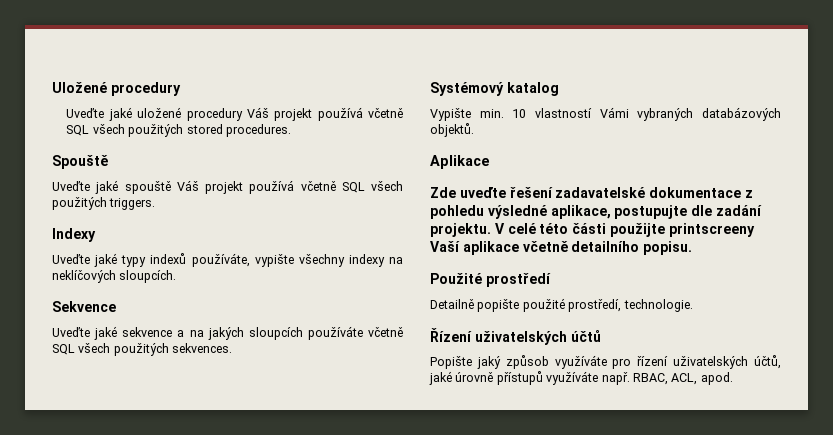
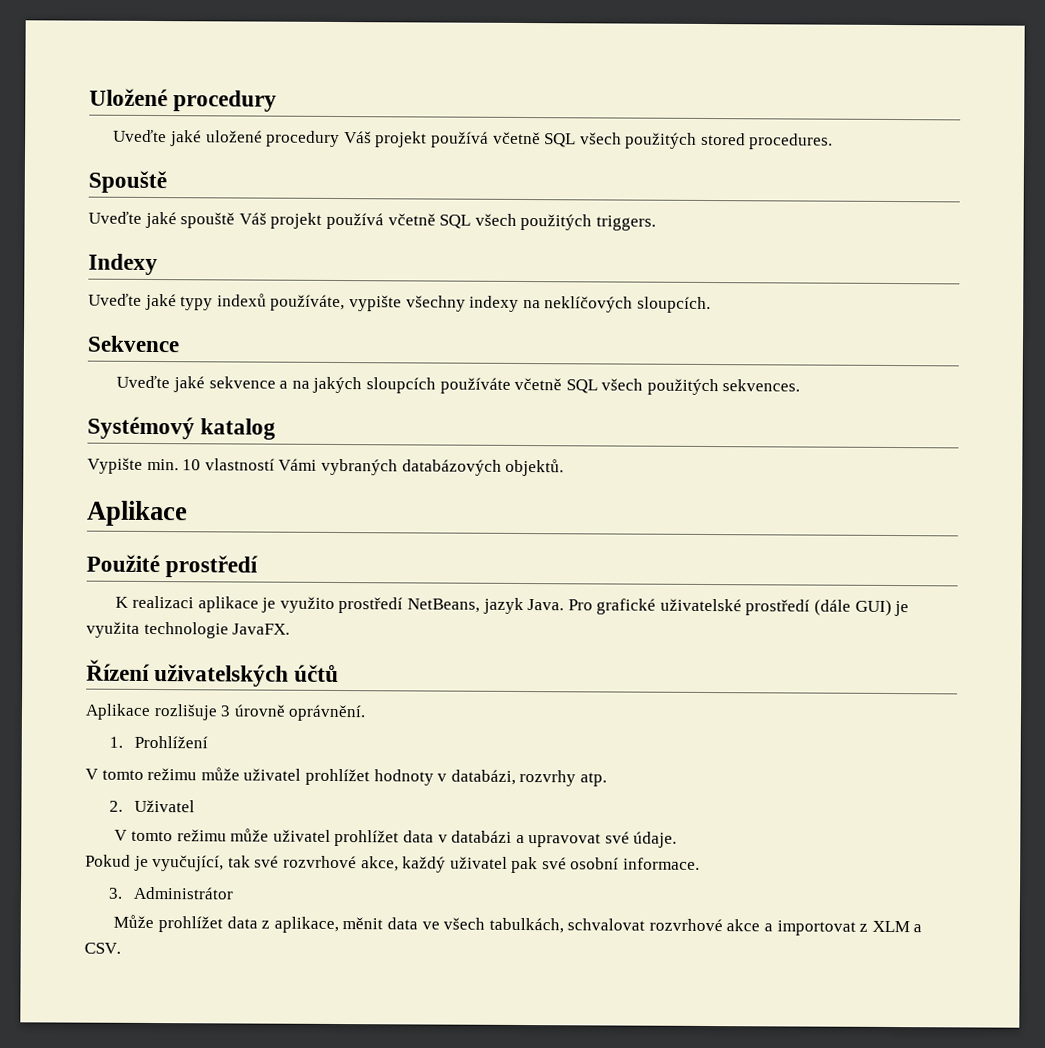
[430,187,753,198] [430,205,762,219] [430,223,755,237] [430,240,693,255] [430,273,551,287] [430,298,693,312] [430,328,601,345] [430,355,781,369] [429,371,733,385] Zde uveďte řešení zadavatelské dokumentace z pohledu výsledné aplikace, postupujte dle zadání projektu. V celé této části použijte printscreeny Vaší aplikace včetně detailního popisu. // Použité prostředí // Detailně popište použité prostředí, technologie. // Řízení uživatelských účtů // Popište jaký způsob využíváte pro řízení uživatelských účtů, jaké úrovně přístupů využíváte např. RBAC, ACL, apod. -> [86,554,259,578] [115,595,910,617] [86,621,291,639] [86,659,340,687] [85,703,367,722] [109,735,208,749] [85,767,607,787] [109,799,195,813] [114,828,678,848] [85,854,701,874] [108,886,234,900] [113,914,923,936] [84,942,121,954] Použité prostředí // K realizaci aplikace je využito prostředí NetBeans, jazyk Java. Pro grafické uživatelské prostředí (dále GUI) je využita technologie JavaFX. // Řízení uživatelských účtů // Aplikace rozlišuje 3 úrovně oprávnění. // 1. Prohlížení // V tomto režimu může uživatel prohlížet hodnoty v databázi, rozvrhy atp. // 2. Uživatel // V tomto režimu může uživatel prohlížet data v databázi a upravovat své údaje. // Pokud je vyučující, tak své rozvrhové akce, každý uživatel pak své osobní informace. // 3. Administrátor // Může prohlížet data z aplikace, měnit data ve všech tabulkách, schvalovat rozvrhové akce a importovat z XLM a CSV.

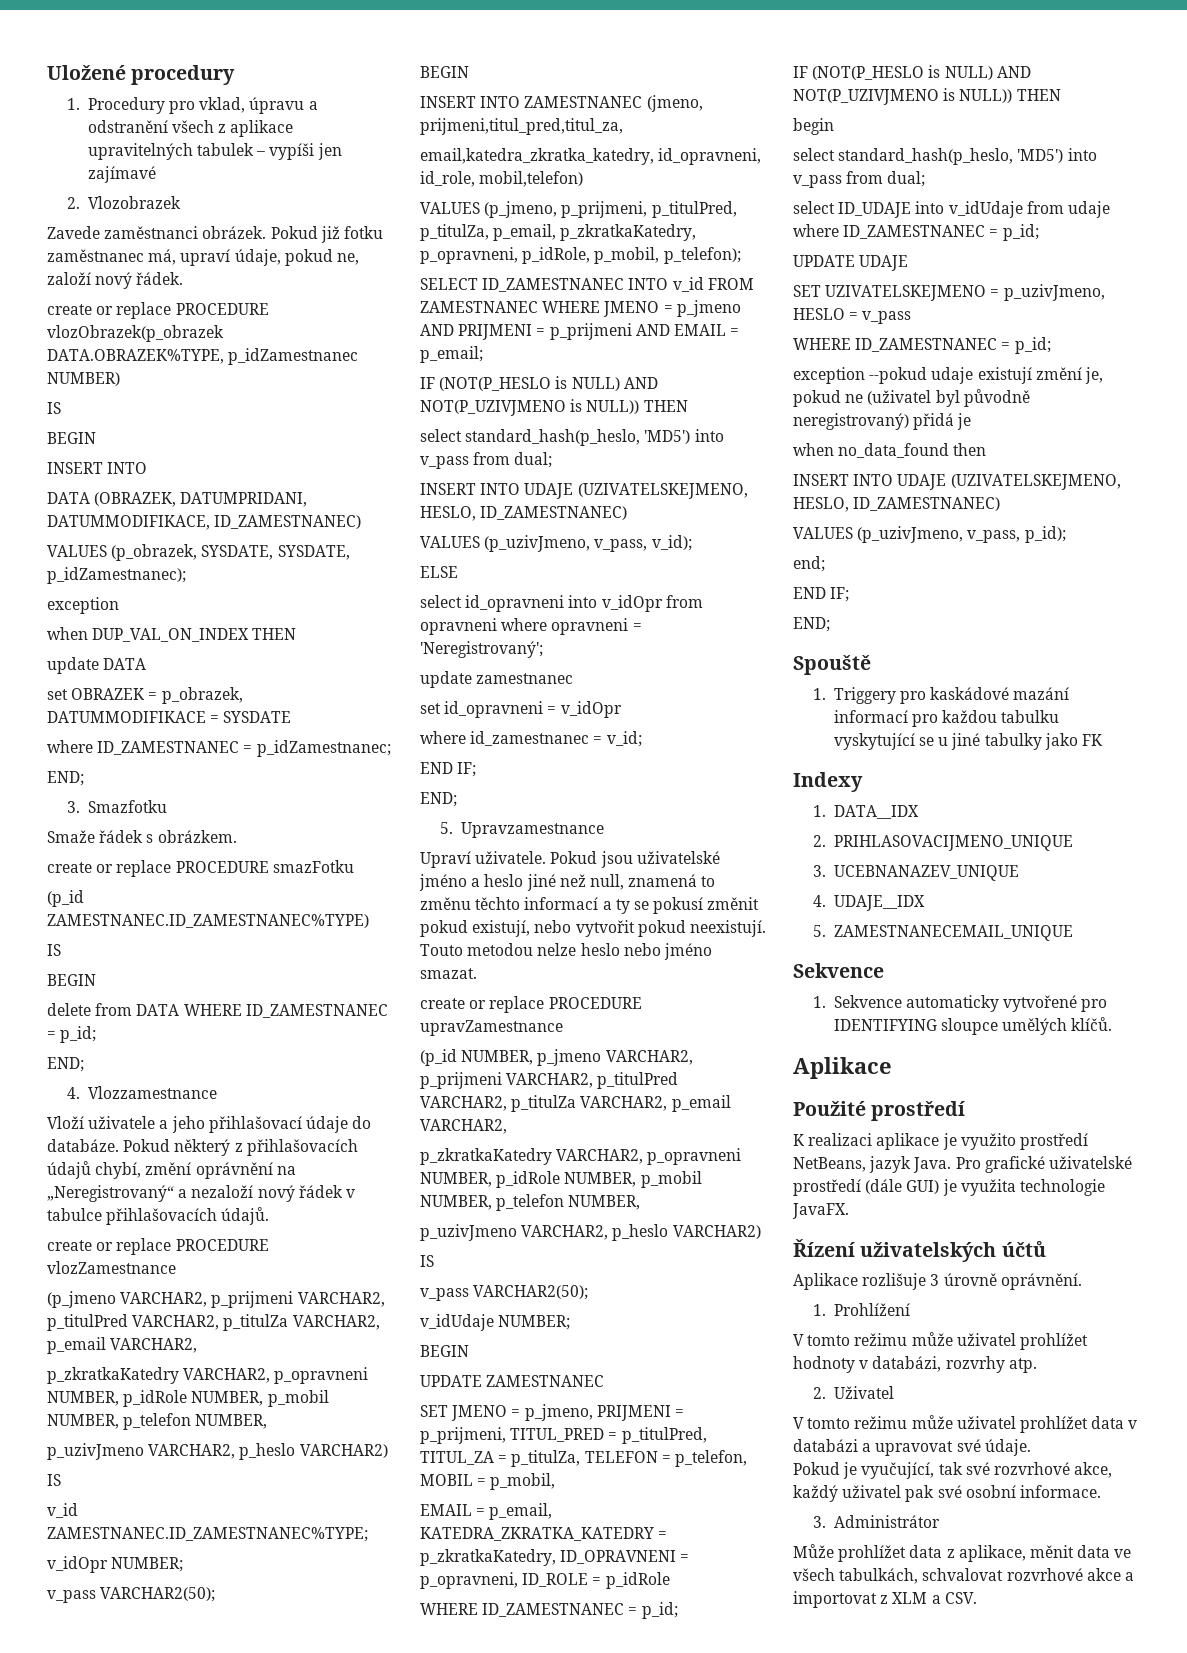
[113,129,834,150] [88,170,167,194] [88,211,656,231] [88,253,158,276] [88,293,711,314] [87,335,180,353] [116,375,801,396] [87,416,277,440] [87,457,565,477] Uveďte jaké uložené procedury Váš projekt používá včetně SQL všech použitých stored procedures. // Spouště // Uveďte jaké spouště Váš projekt používá včetně SQL všech použitých triggers. // Indexy // Uveďte jaké typy indexů používáte, vypište všechny indexy na neklíčových sloupcích. // Sekvence // Uveďte jaké sekvence a na jakých sloupcích používáte včetně SQL všech použitých sekvences. // Systémový katalog // Vypište min. 10 vlastností Vámi vybraných databázových objektů. -> [67,97,318,114] [87,120,294,137] [87,143,342,160] [87,166,156,183] [67,196,181,209] [47,226,383,243] [47,249,359,266] [47,272,184,289] [47,302,269,319] [47,325,224,342] [47,348,359,365] [47,372,120,386] [47,402,61,414] [47,432,96,444] [47,462,148,474] [47,492,308,507] [47,515,362,530] [47,544,350,561] [47,567,186,584] [47,597,119,614] [47,627,297,642] [47,657,147,674] [47,687,243,704] [47,711,292,723] [47,740,391,757] [47,771,84,786] [67,800,167,813] [47,830,237,843] [47,860,354,877] [47,890,84,907] [47,914,369,928] [47,944,61,956] [47,974,96,986] [47,1003,388,1018] [47,1026,97,1043] [47,1057,84,1072] [67,1086,217,1099] [47,1116,372,1133] [47,1139,358,1156] [47,1161,296,1179] [47,1185,355,1202] [47,1207,270,1225] [47,1238,269,1255] [47,1261,176,1274] [47,1291,385,1308] [47,1314,380,1331] [47,1337,198,1354] [47,1367,369,1384] [47,1390,329,1407] [47,1413,268,1430] [47,1443,388,1460] [47,1474,61,1486] [47,1503,78,1518] [47,1527,368,1542] [47,1556,184,1573] [47,1587,216,1603] [420,66,469,78] [420,95,703,112] [420,118,623,135] [420,148,762,165] [420,171,584,187] [420,201,737,218] [420,224,697,241] [420,247,741,264] [420,277,754,292] [420,300,741,317] [420,323,740,340] [420,346,483,363] [420,376,658,391] [420,399,688,416] [420,429,724,446] [420,452,553,469] [420,483,748,499] [420,506,628,521] [420,535,692,552] [420,566,458,578] [420,595,703,612] [420,618,642,635] [420,641,543,658] [420,671,574,688] [420,701,622,718] [420,731,642,747] [420,762,477,777] [420,792,457,807] [440,822,604,838] [420,851,720,868] [419,874,716,891] [420,897,760,914] [420,920,766,937] [420,943,712,960] [420,968,477,979] [420,996,642,1013] [420,1020,563,1036] [420,1049,693,1066] [420,1072,679,1089] [420,1095,731,1112] [420,1119,507,1134] [420,1148,742,1165] [420,1171,702,1188] [420,1194,641,1211] [420,1224,761,1241] [420,1255,434,1267] [420,1285,589,1301] [420,1314,571,1331] [420,1345,469,1357] [420,1375,605,1387] [420,1404,684,1421] [420,1427,707,1444] [420,1450,747,1467] [420,1473,556,1490] [420,1503,553,1520] [420,1527,668,1541] [420,1549,690,1566] [420,1572,670,1589] [420,1602,678,1619] [793,65,1031,80] [793,88,1061,105] [793,118,834,135] [793,148,1097,165] [793,171,926,188] [793,201,1110,218] [793,224,1039,241] [793,255,909,271] [793,284,1105,301] [793,308,912,324] [793,337,1051,354] [793,367,1103,384] [793,389,1030,407] [793,413,972,430] [793,443,987,458] [793,474,1121,490] [793,497,1001,512] [793,526,1066,543] [793,556,825,572] [793,587,850,602] [793,617,830,632] [793,655,871,675] [813,687,1070,704] [833,710,1060,727] [833,733,1103,750] [793,772,863,792] [813,805,919,819] [813,835,1073,851] [813,865,1019,881] [813,895,925,911] [813,925,1073,941] [793,963,884,978] [813,995,1108,1012] [833,1017,1113,1035] 1. Procedury pro vklad, úpravu a odstranění všech z aplikace upravitelných tabulek – vypíši jen zajímavé // 2. Vlozobrazek // Zavede zaměstnanci obrázek. Pokud již fotku zaměstnanec má, upraví údaje, pokud ne, založí nový řádek. // create or replace PROCEDURE vlozObrazek(p_obrazek DATA.OBRAZEK%TYPE, p_idZamestnanec NUMBER) // IS // BEGIN // INSERT INTO // DATA (OBRAZEK, DATUMPRIDANI, DATUMMODIFIKACE, ID_ZAMESTNANEC) // VALUES (p_obrazek, SYSDATE, SYSDATE, p_idZamestnanec); // exception // when DUP_VAL_ON_INDEX THEN // update DATA // set OBRAZEK = p_obrazek, DATUMMODIFIKACE = SYSDATE // where ID_ZAMESTNANEC = p_idZamestnanec; // END; // 3. Smazfotku // Smaže řádek s obrázkem. // create or replace PROCEDURE smazFotku // (p_id ZAMESTNANEC.ID_ZAMESTNANEC%TYPE) // IS // BEGIN // delete from DATA WHERE ID_ZAMESTNANEC = p_id; // END; // 4. Vlozzamestnance // Vloží uživatele a jeho přihlašovací údaje do databáze. Pokud některý z přihlašovacích údajů chybí, změní oprávnění na „Neregistrovaný“ a nezaloží nový řádek v tabulce přihlašovacích údajů. // create or replace PROCEDURE vlozZamestnance // (p_jmeno VARCHAR2, p_prijmeni VARCHAR2, p_titulPred VARCHAR2, p_titulZa VARCHAR2, p_email VARCHAR2, // p_zkratkaKatedry VARCHAR2, p_opravneni NUMBER, p_idRole NUMBER, p_mobil NUMBER, p_telefon NUMBER, // p_uzivJmeno VARCHAR2, p_heslo VARCHAR2) // IS // v_id ZAMESTNANEC.ID_ZAMESTNANEC%TYPE; // v_idOpr NUMBER; // v_pass VARCHAR2(50); // BEGIN // INSERT INTO ZAMESTNANEC (jmeno, prijmeni,titul_pred,titul_za, // email,katedra_zkratka_katedry, id_opravneni, id_role, mobil,telefon) // VALUES (p_jmeno, p_prijmeni, p_titulPred, p_titulZa, p_email, p_zkratkaKatedry, p_opravneni, p_idRole, p_mobil, p_telefon); // SELECT ID_ZAMESTNANEC INTO v_id FROM ZAMESTNANEC WHERE JMENO = p_jmeno AND PRIJMENI = p_prijmeni AND EMAIL = p_email; // IF (NOT(P_HESLO is NULL) AND NOT(P_UZIVJMENO is NULL)) THEN // select standard_hash(p_heslo, 'MD5') into v_pass from dual; // INSERT INTO UDAJE (UZIVATELSKEJMENO, HESLO, ID_ZAMESTNANEC) // VALUES (p_uzivJmeno, v_pass, v_id); // ELSE // select id_opravneni into v_idOpr from opravneni where opravneni = 'Neregistrovaný'; // update zamestnanec // set id_opravneni = v_idOpr // where id_zamestnanec = v_id; // END IF; // END; // 5. Upravzamestnance // Upraví uživatele. Pokud jsou uživatelské jméno a heslo jiné než null, znamená to změnu těchto informací a ty se pokusí změnit pokud existují, nebo vytvořit pokud neexistují. Touto metodou nelze heslo nebo jméno smazat. // create or replace PROCEDURE upravZamestnance // (p_id NUMBER, p_jmeno VARCHAR2, p_prijmeni VARCHAR2, p_titulPred VARCHAR2, p_titulZa VARCHAR2, p_email VARCHAR2, // p_zkratkaKatedry VARCHAR2, p_opravneni NUMBER, p_idRole NUMBER, p_mobil NUMBER, p_telefon NUMBER, // p_uzivJmeno VARCHAR2, p_heslo VARCHAR2) // IS // v_pass VARCHAR2(50); // v_idUdaje NUMBER; // BEGIN // UPDATE ZAMESTNANEC // SET JMENO = p_jmeno, PRIJMENI = p_prijmeni, TITUL_PRED = p_titulPred, TITUL_ZA = p_titulZa, TELEFON = p_telefon, MOBIL = p_mobil, // EMAIL = p_email, KATEDRA_ZKRATKA_KATEDRY = p_zkratkaKatedry, ID_OPRAVNENI = p_opravneni, ID_ROLE = p_idRole // WHERE ID_ZAMESTNANEC = p_id; // IF (NOT(P_HESLO is NULL) AND NOT(P_UZIVJMENO is NULL)) THEN // begin // select standard_hash(p_heslo, 'MD5') into v_pass from dual; // select ID_UDAJE into v_idUdaje from udaje where ID_ZAMESTNANEC = p_id; // UPDATE UDAJE // SET UZIVATELSKEJMENO = p_uzivJmeno, HESLO = v_pass // WHERE ID_ZAMESTNANEC = p_id; // exception --pokud udaje existují změní je, pokud ne (uživatel byl původně neregistrovaný) přidá je // when no_data_found then // INSERT INTO UDAJE (UZIVATELSKEJMENO, HESLO, ID_ZAMESTNANEC) // VALUES (p_uzivJmeno, v_pass, p_id); // end; // END IF; // END; // Spouště // 1. Triggery pro kaskádové mazání informací pro každou tabulku vyskytující se u jiné tabulky jako FK // Indexy // 1. DATA__IDX // 2. PRIHLASOVACIJMENO_UNIQUE // 3. UCEBNANAZEV_UNIQUE // 4. UDAJE__IDX // 5. ZAMESTNANECEMAIL_UNIQUE // Sekvence // 1. Sekvence automaticky vytvořené pro IDENTIFYING sloupce umělých klíčů.

